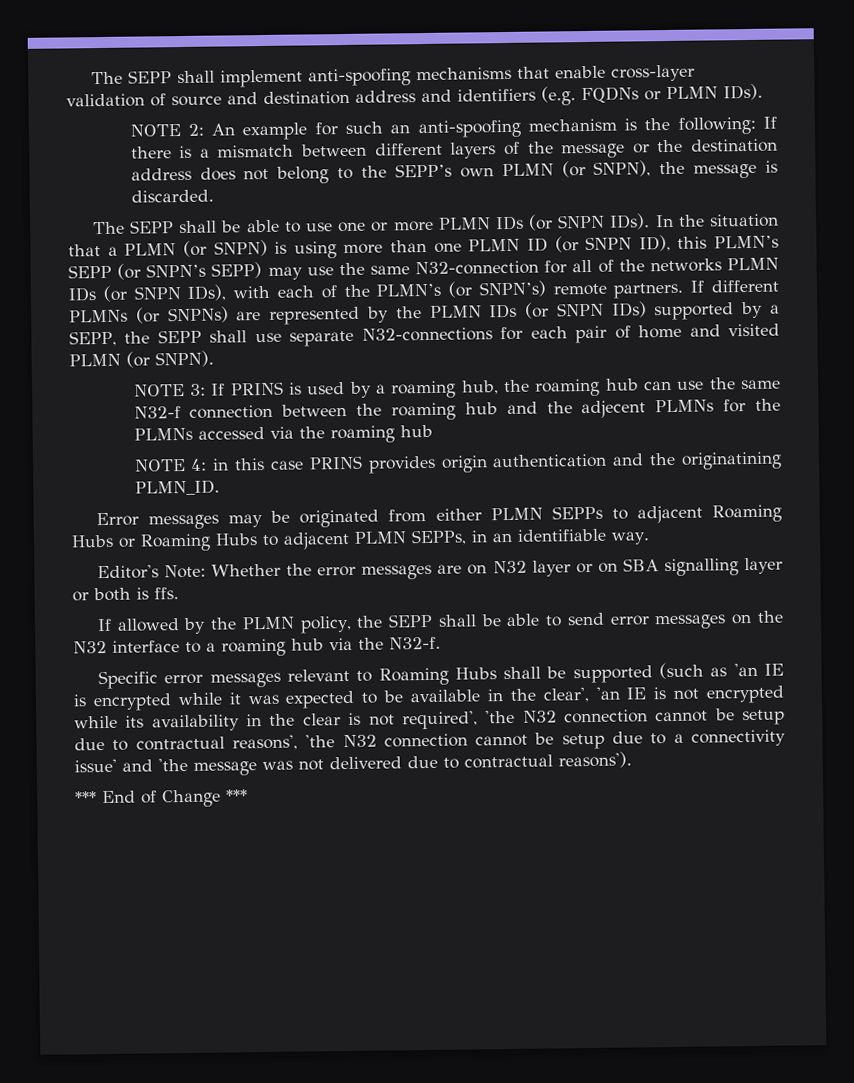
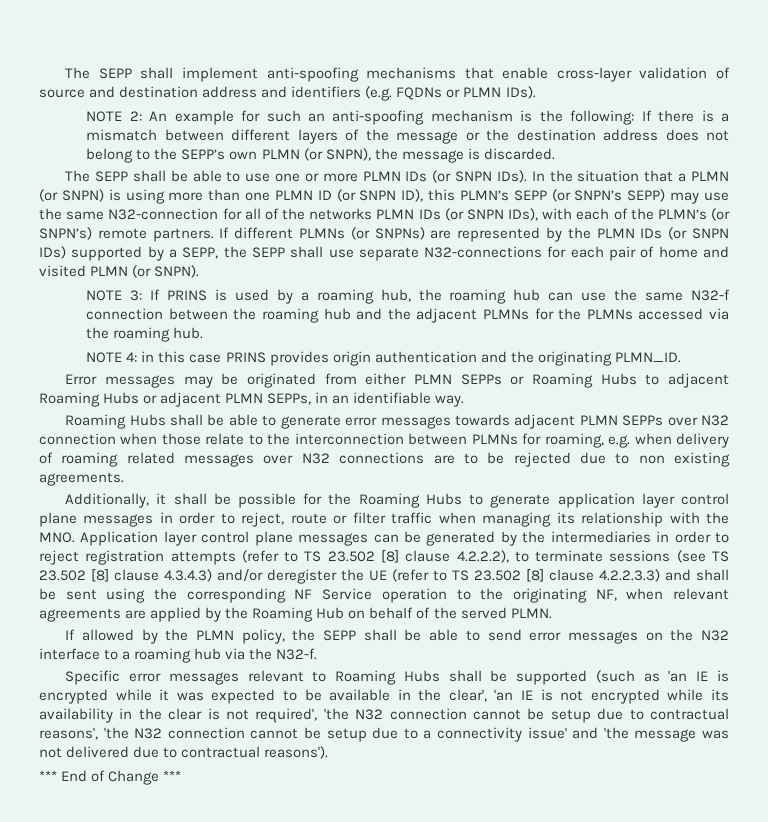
[581,400,647,419] adjecent -> [416,308,478,323] adjacent
[399,424,433,438] hub -> [173,327,204,339] hub.
[681,451,782,470] originatining -> [537,351,612,366] originating
(603, 512) none -> [510,373,637,388] or Roaming Hubs
[140,533,279,552] Roaming Hubs to -> (158, 399) none
[96,557,783,580] [72,587,179,602] Editor's Note: Whether the error messages are on N32 layer or on SBA signalling layer or both is ffs. -> [65,414,729,429] [39,433,729,448] [39,452,731,467] [39,472,124,486] [65,493,729,508] [39,512,729,527] [39,531,730,546] [39,550,730,565] [39,569,729,584] [39,588,730,603] [39,607,552,622] Roaming Hubs shall be able to generate error messages towards adjacent PLMN SEPPs over N32 connection when those relate to the interconnection between PLMNs for roaming, e.g. when delivery of roaming related messages over N32 connections are to be rejected due to non existing agreements. // Additionally, it shall be possible for the Roaming Hubs to generate application layer control plane messages in order to reject, route or filter traffic when managing its relationship with the MNO. Application layer control plane messages can be generated by the intermediaries in order to reject registration attempts (refer to TS 23.502 [8] clause 4.2.2.2), to terminate sessions (see TS 23.502 [8] clause 4.3.4.3) and/or deregister the UE (refer to TS 23.502 [8] clause 4.2.2.3.3) and shall be sent using the corresponding NF Service operation to the originating NF, when relevant agreements are applied by the Roaming Hub on behalf of the served PLMN.

